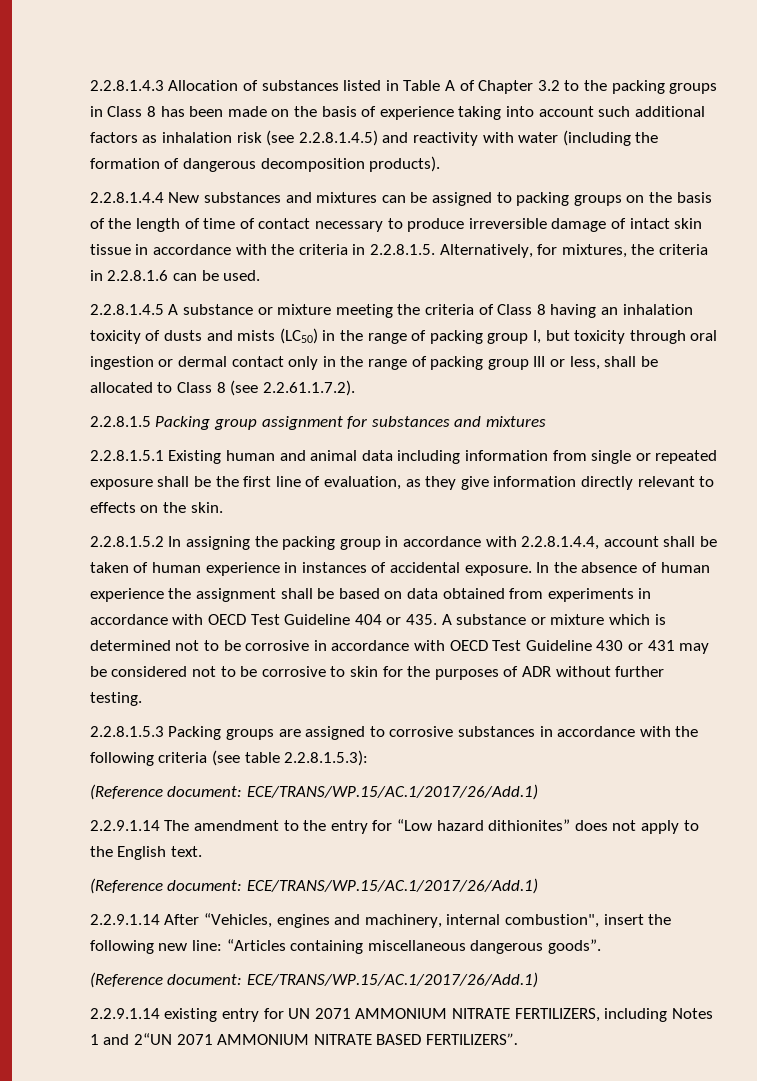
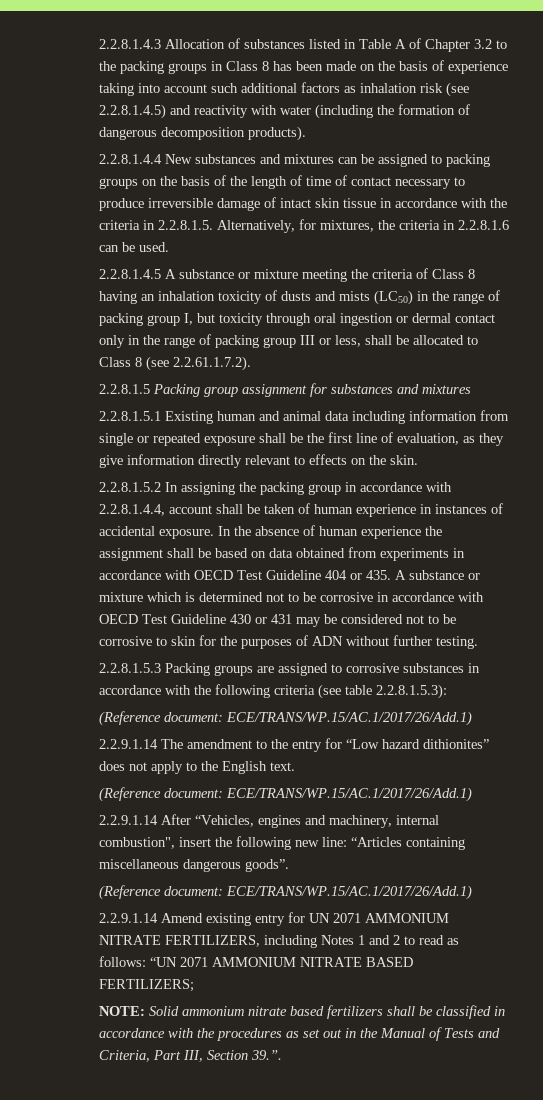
[521,666,551,677] ADR -> [312,636,344,646] ADN
(160, 1013) none -> [161,913,204,923] Amend
[134,1033,519,1045] 2“UN 2071 AMMONIUM NITRATE BASED FERTILIZERS”. -> [393,935,460,945] [99,956,414,967] [99,979,195,992] [99,1005,506,1019] [99,1027,501,1041] [99,1050,283,1062] 2 to read as follows: “UN 2071 AMMONIUM NITRATE BASED FERTILIZERS; // NOTE: Solid ammonium nitrate based fertilizers shall be classified in accordance with the procedures as set out in the Manual of Tests and Criteria, Part III, Section 39.”.

